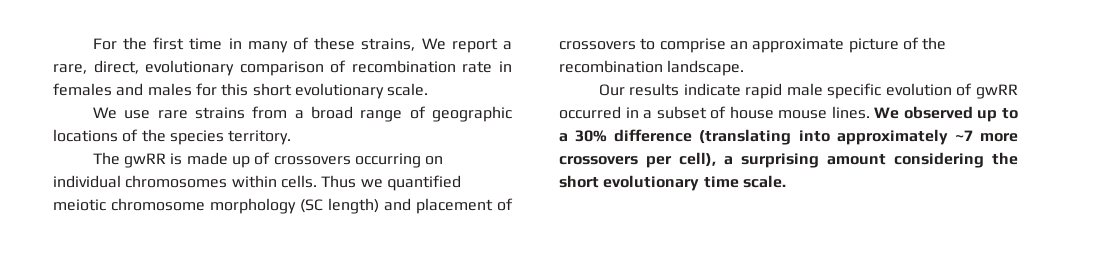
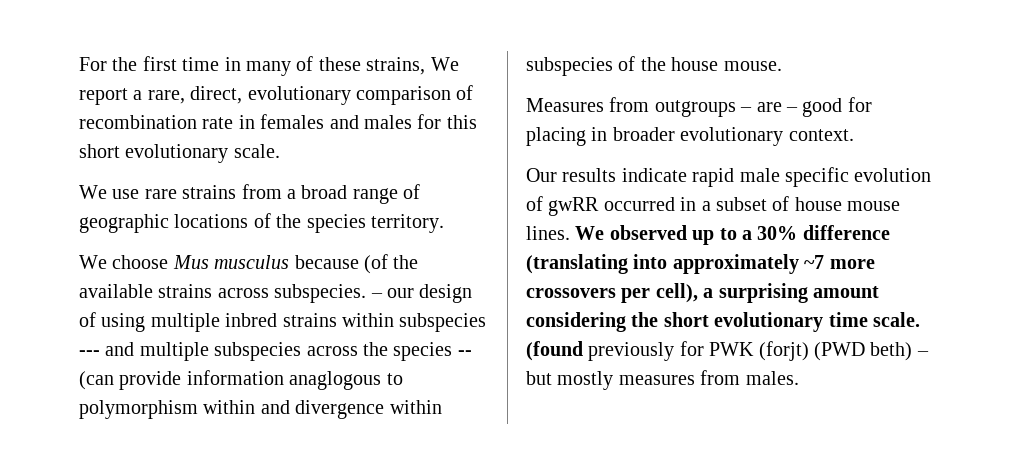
[92,152,444,168] [53,175,461,191] [53,198,513,214] [559,37,947,53] [559,60,745,76] The gwRR is made up of crossovers occurring on individual chromosomes within cells. Thus we quantified meiotic chromosome morphology (SC length) and placement of crossovers to comprise an approximate picture of the recombination landscape. -> [79,254,419,274] [79,284,473,303] [79,312,487,332] [79,342,472,361] [79,370,403,390] [79,400,442,419] [526,56,782,76] [526,97,872,117] [526,127,854,146] We choose Mus musculus because (of the available strains across subspecies. – our design of using multiple inbred strains within subspecies --- and multiple subspecies across the species -- (can provide information anaglogous to polymorphism within and divergence within subspecies of the house mouse. // Measures from outgroups – are – good for placing in broader evolutionary context.
(786, 181) none -> [526,341,929,361] [526,370,799,390] (found previously for PWK (forjt) (PWD beth) – but mostly measures from males.

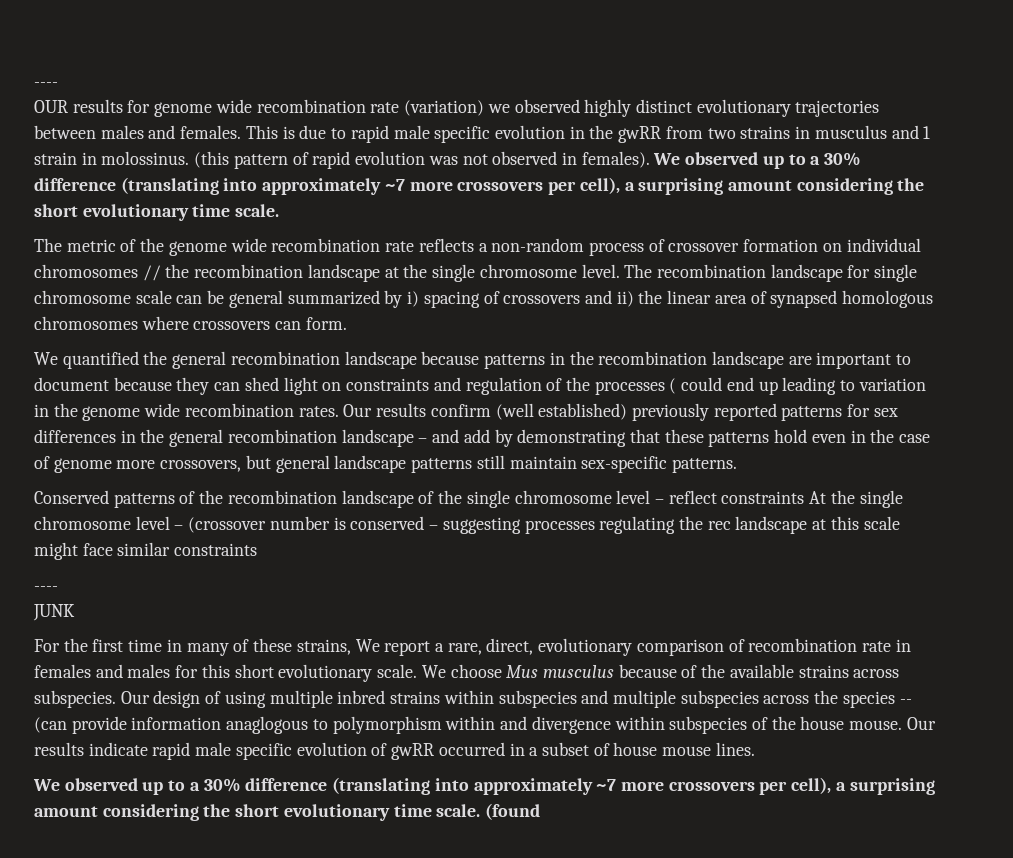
(79, 64) none -> [34,82,58,87] [34,99,880,117] [34,125,931,143] [34,151,862,169] [34,177,925,195] [34,204,280,221] [34,238,921,256] [34,264,918,282] [34,290,934,308] [34,316,347,330] [34,351,912,369] [34,377,926,395] [34,403,898,421] [34,429,931,447] [34,455,737,473] [34,490,903,508] [34,516,900,534] [34,542,258,560] [34,586,58,591] [33,604,75,621] ---- // OUR results for genome wide recombination rate (variation) we observed highly distinct evolutionary trajectories between males and females. This is due to rapid male specific evolution in the gwRR from two strains in musculus and 1 strain in molossinus. (this pattern of rapid evolution was not observed in females). We observed up to a 30% difference (translating into approximately ~7 more crossovers per cell), a surprising amount considering the short evolutionary time scale. // The metric of the genome wide recombination rate reflects a non-random process of crossover formation on individual chromosomes // the recombination landscape at the single chromosome level. The recombination landscape for single chromosome scale can be general summarized by i) spacing of crossovers and ii) the linear area of synapsed homologous chromosomes where crossovers can form. // We quantified the general recombination landscape because patterns in the recombination landscape are important to document because they can shed light on constraints and regulation of the processes ( could end up leading to variation in the genome wide recombination rates. Our results confirm (well established) previously reported patterns for sex differences in the general recombination landscape – and add by demonstrating that these patterns hold even in the case of genome more crossovers, but general landscape patterns still maintain sex-specific patterns. // Conserved patterns of the recombination landscape of the single chromosome level – reflect constraints At the single chromosome level – (crossover number is conserved – suggesting processes regulating the rec landscape at this scale might face similar constraints // ---- // JUNK //
[79,184,421,204] [79,213,444,233] // We use rare strains from a broad range of geographic locations of the species territory. // -> (418, 671) none
[364,254,388,274] (of -> [681,665,698,678] of
[370,288,414,298] – our -> [120,691,150,704] Our
[79,350,100,356] --- -> (577, 699) none
[526,97,872,117] [526,127,854,146] // Measures from outgroups – are – good for placing in broader evolutionary context. // -> (903, 725) none
(570, 233) none -> (755, 749) //
[588,341,929,361] [526,370,799,390] previously for PWK (forjt) (PWD beth) – but mostly measures from males. -> (541, 811) none

